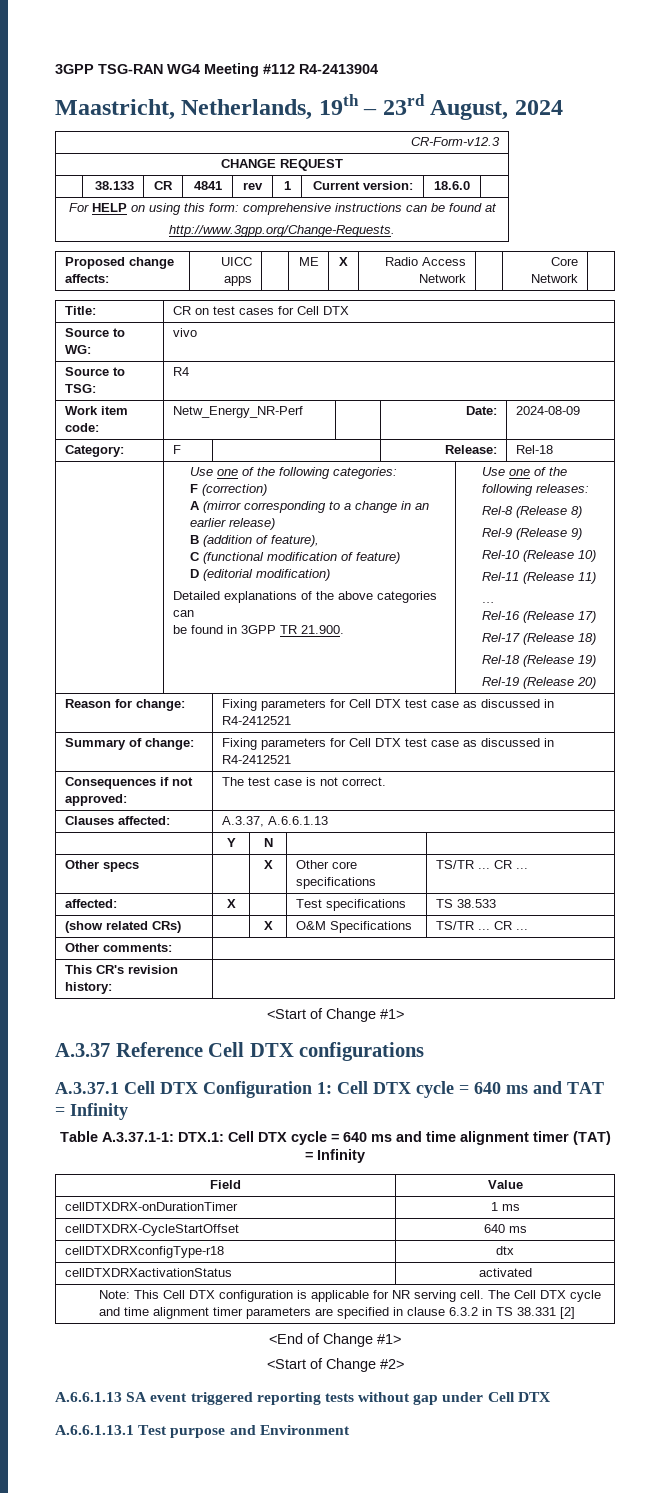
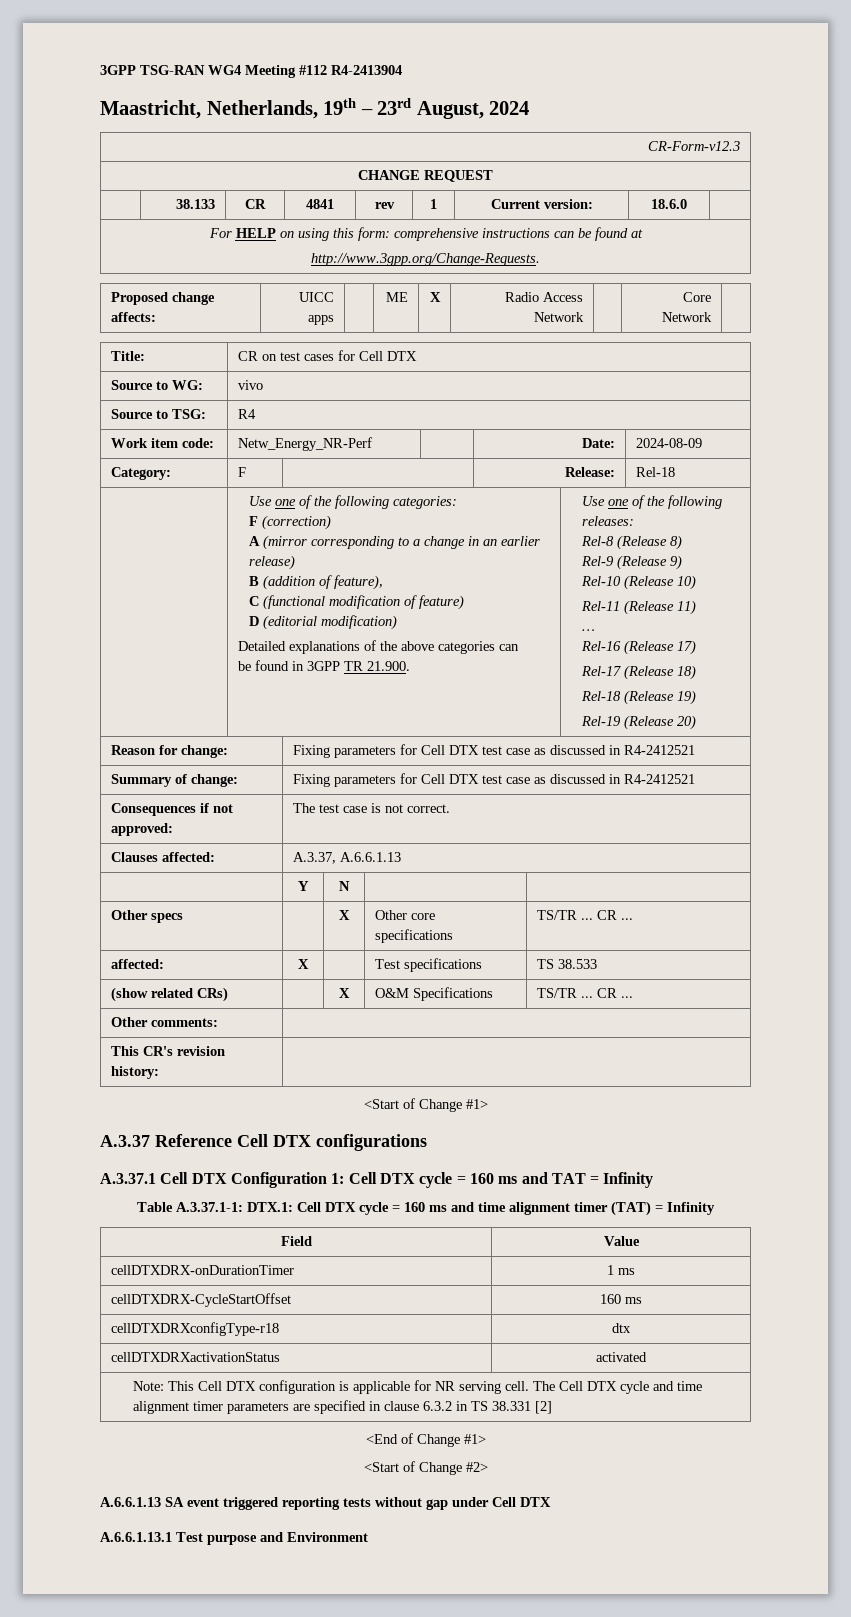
[474,1082,501,1094] 640 -> [469,1173,494,1184] 160
[342,1132,367,1142] 640 -> [404,1202,425,1212] 160
[483,1224,505,1233] 640 -> [600,1294,621,1304] 160

